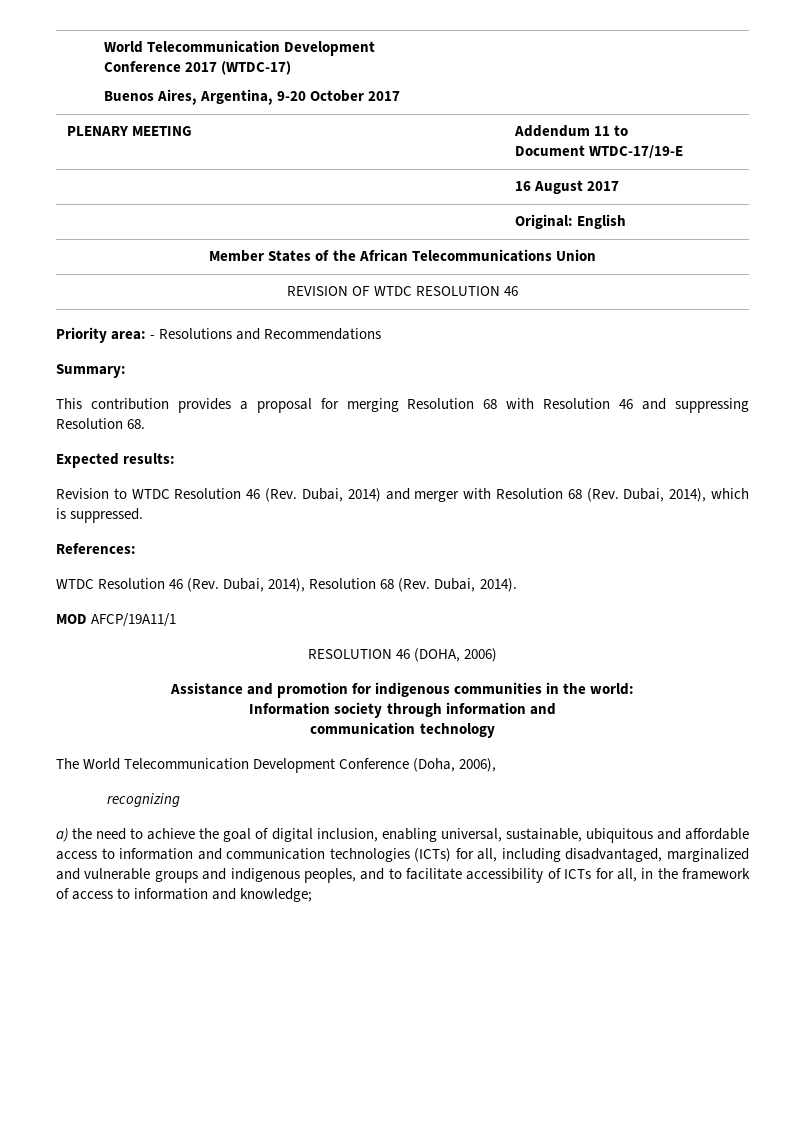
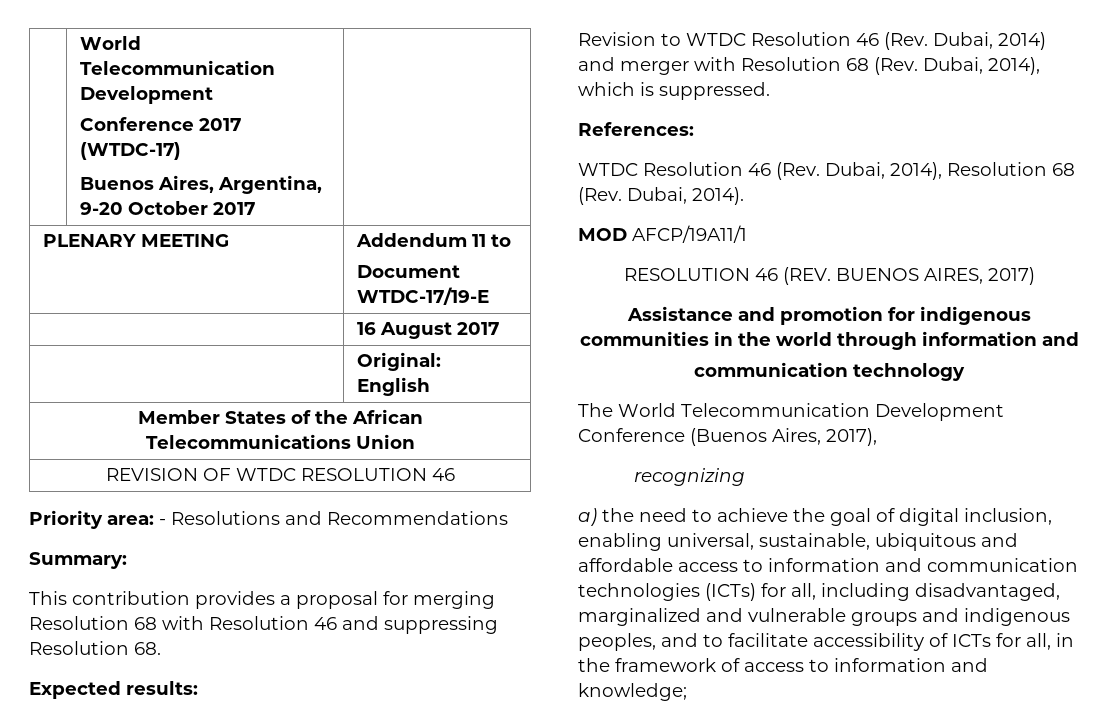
[414,648,498,662] (DOHA, 2006) -> [782,267,1035,285] (REV. BUENOS AIRES, 2017)
[590,683,635,695] [249,702,383,718] world: // Information society -> [775,332,832,346] world
[413,758,497,772] (Doha, 2006), -> [690,428,877,446] (Buenos Aires, 2017),

